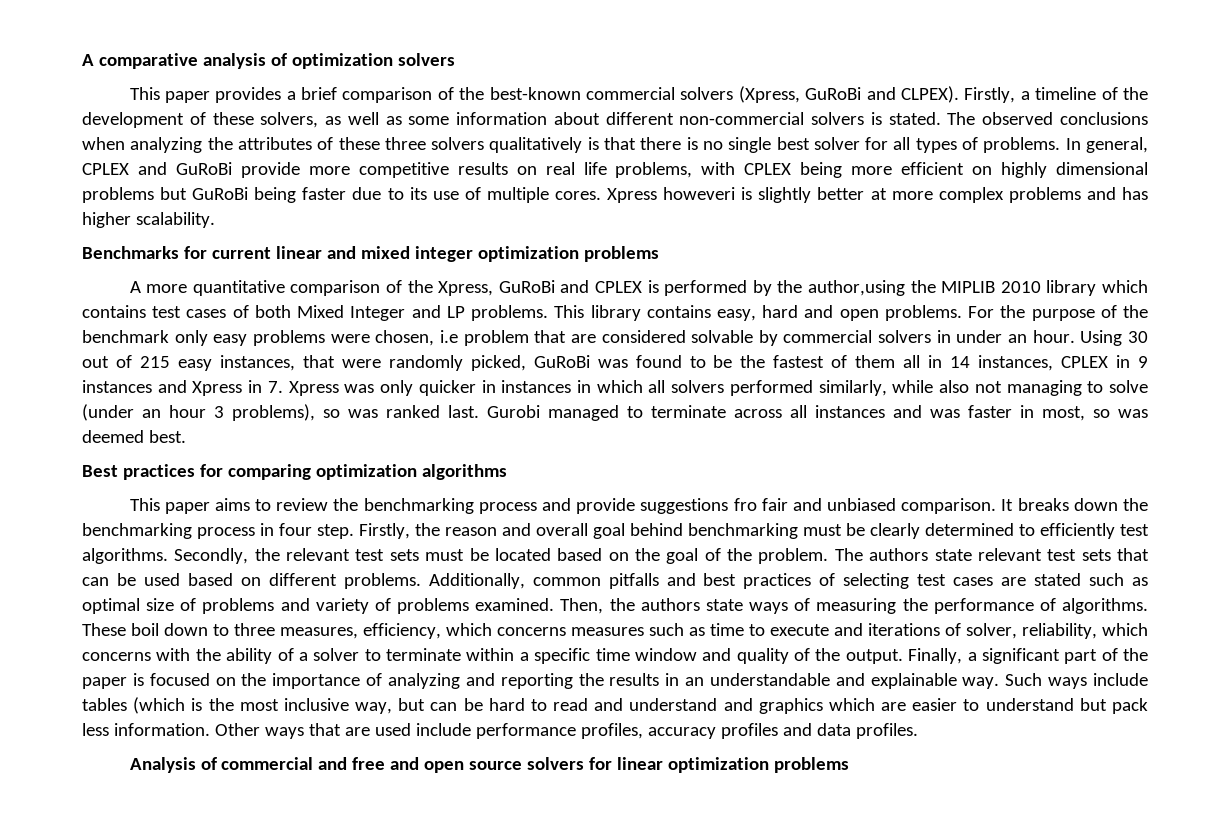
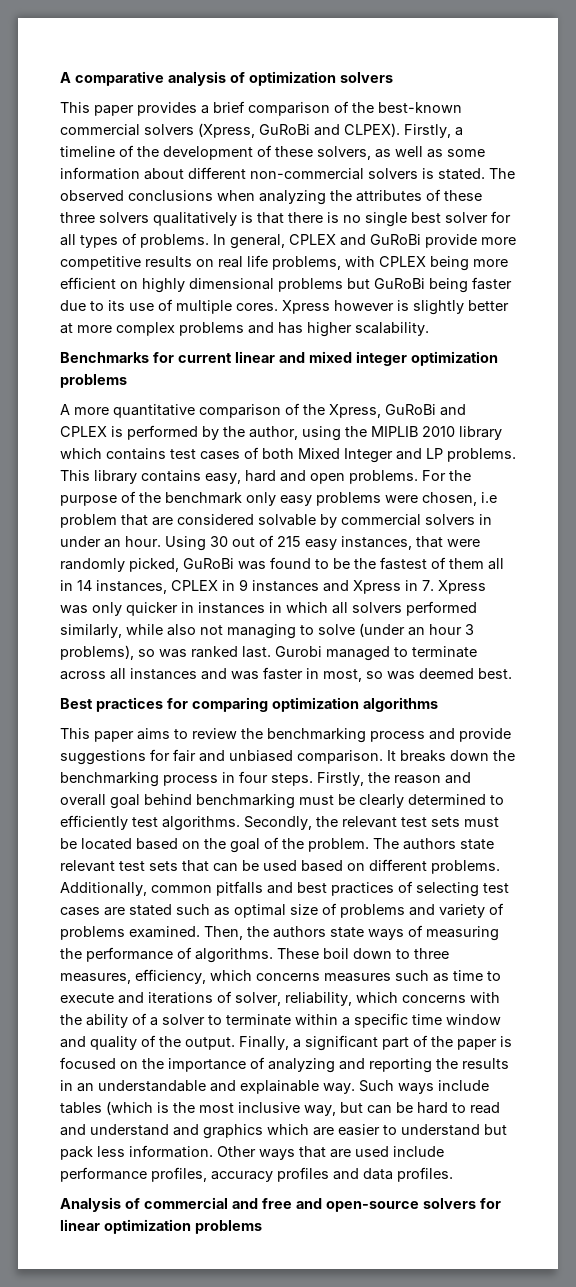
[663,187,736,200] howeveri -> [334,300,394,311] however
[807,280,905,296] author,using -> [249,426,341,441] author, using
[733,498,757,511] fro -> [150,749,170,761] for
[317,524,354,539] step. -> [271,773,313,786] steps.
[424,761,523,773] open source -> [326,1201,419,1212] open-source

